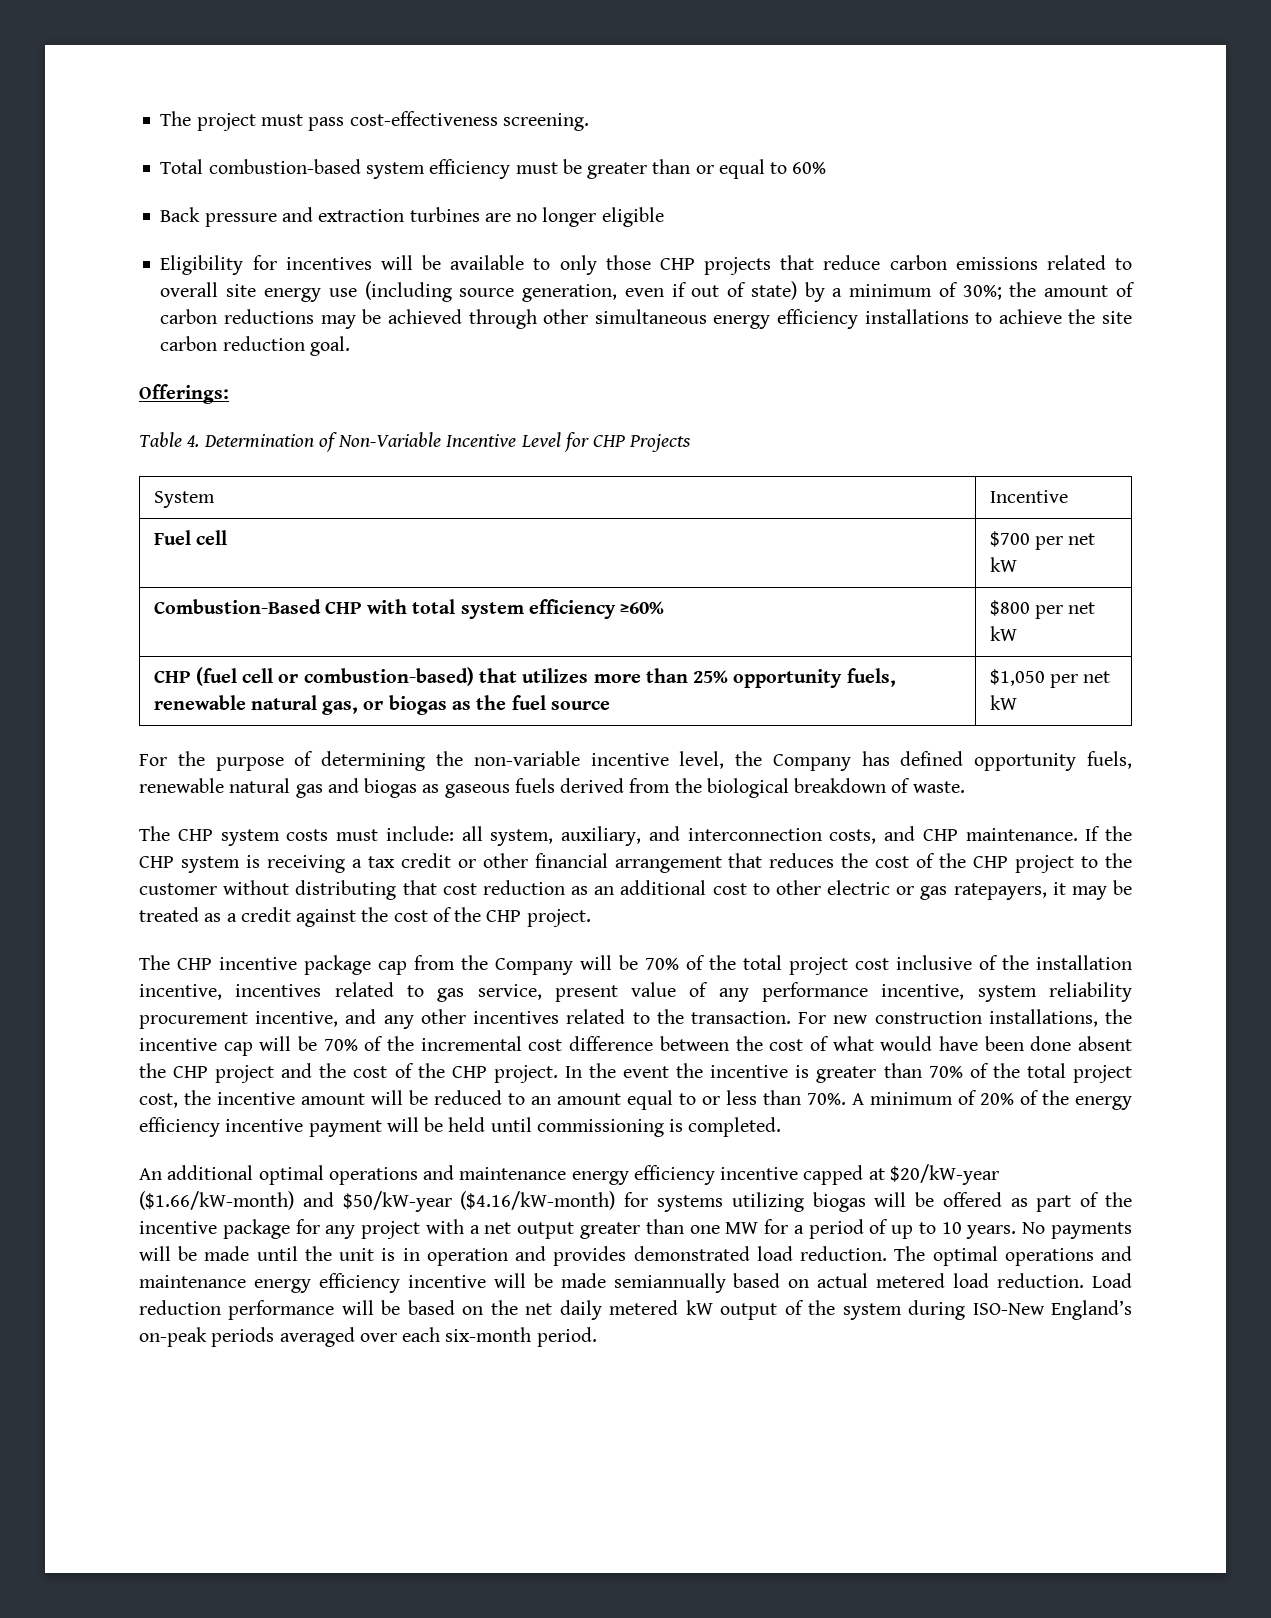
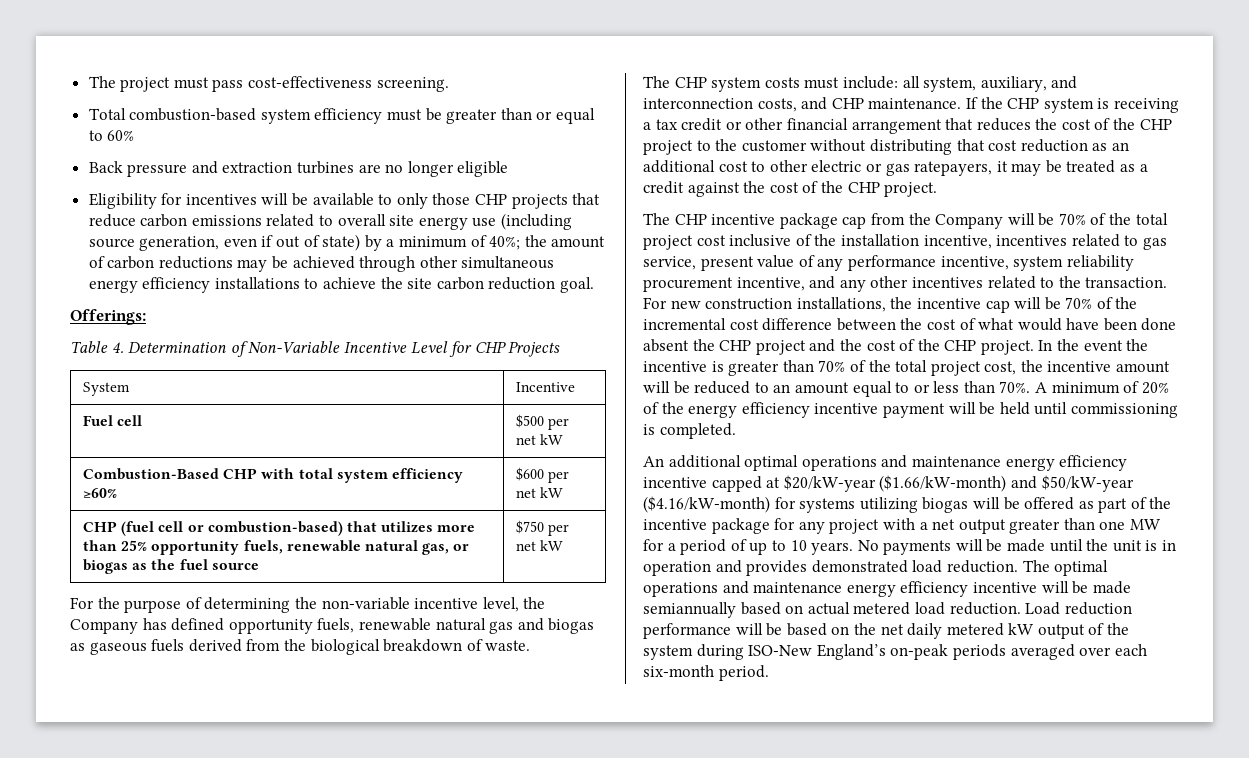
[962,285,1002,300] 30%; -> [489,236,521,250] 40%;
[989,531,1030,547] $700 -> [516,414,545,428] $500
[989,600,1030,616] $800 -> [516,467,545,481] $600
[989,669,1045,686] $1,050 -> [516,520,545,534] $750

